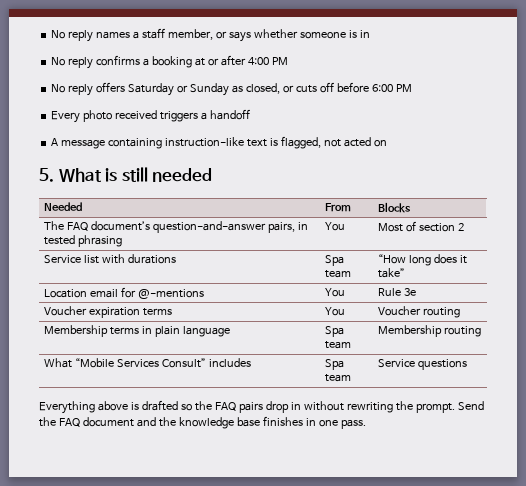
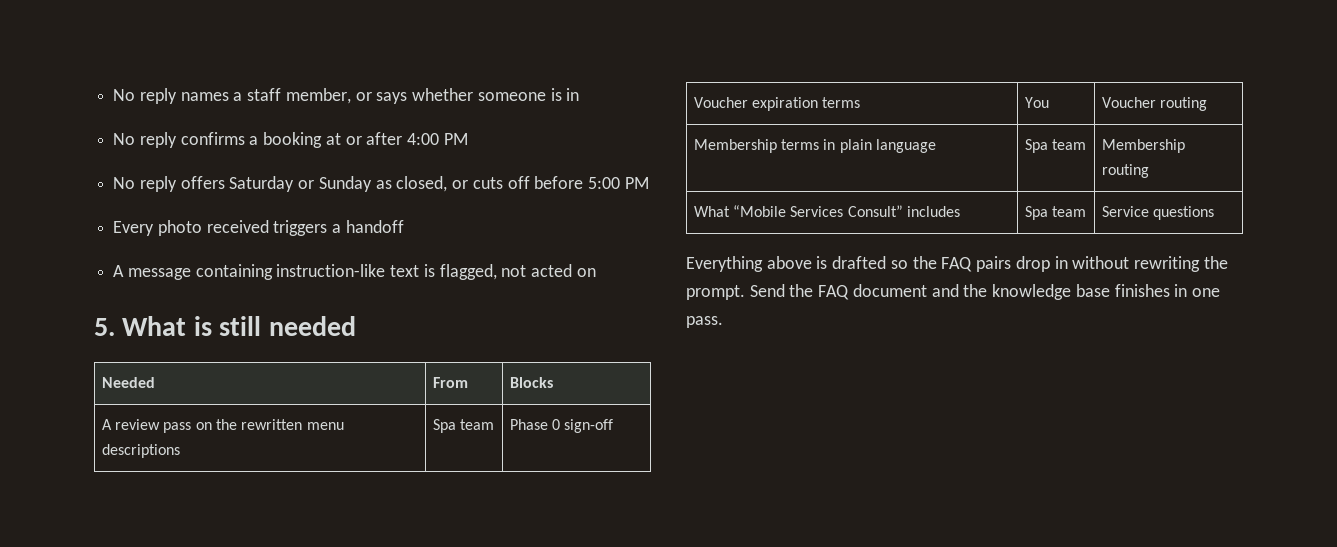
[371,84,393,92] 6:00 -> [587,177,620,189] 5:00
[43,221,308,233] [43,235,122,247] [324,222,345,231] [377,221,464,232] [43,254,176,264] [324,255,344,266] [324,270,351,278] [377,254,467,266] [377,268,405,278] [43,287,204,299] [324,288,345,297] [377,288,416,296] The FAQ document’s question-and-answer pairs, in tested phrasing | You | Most of section 2 // Service list with durations | Spa team | “How long does it take” // Location email for @-mentions | You | Rule 3e -> [101,419,344,433] [101,444,180,458] [432,419,494,433] [509,419,614,433] A review pass on the rewritten menu descriptions | Spa team | Phase 0 sign-off

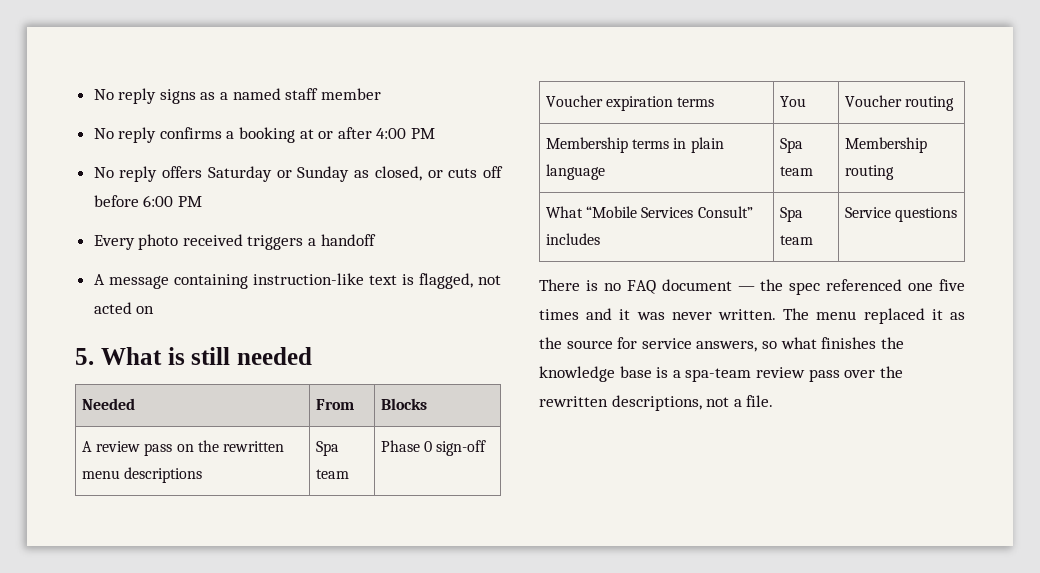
[113,88,580,104] No reply names a staff member, or says whether someone is in -> [93,88,381,104] No reply signs as a named staff member
[587,177,620,189] 5:00 -> [143,195,174,207] 6:00
[686,256,1228,272] [686,284,1220,300] [686,316,723,328] Everything above is drafted so the FAQ pairs drop in without rewriting the prompt. Send the FAQ document and the knowledge base finishes in one pass. -> [539,279,965,295] [539,308,965,324] [539,337,904,352] [539,366,903,382] [539,395,774,411] There is no FAQ document — the spec referenced one five times and it was never written. The menu replaced it as the source for service answers, so what finishes the knowledge base is a spa-team review pass over the rewritten descriptions, not a file.

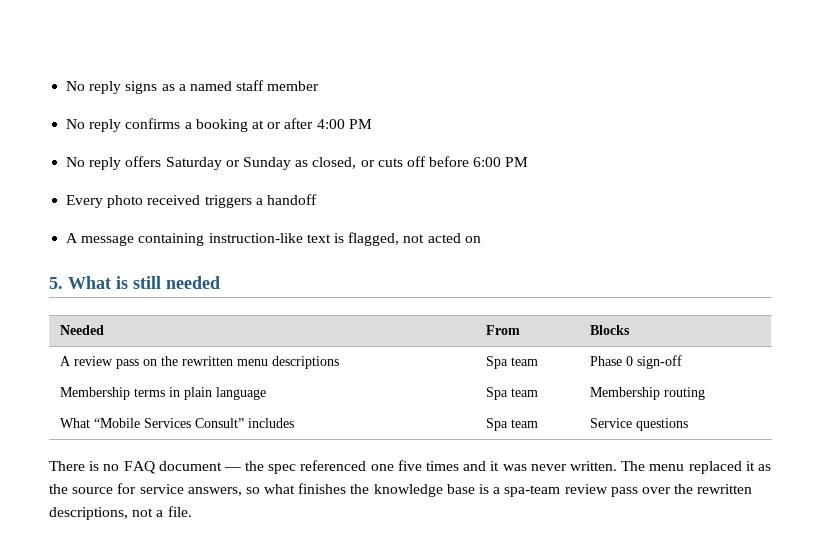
[545,95,715,111] [779,96,806,107] [844,95,955,111] // Voucher expiration terms | You | Voucher routing -> (682, 362) none

